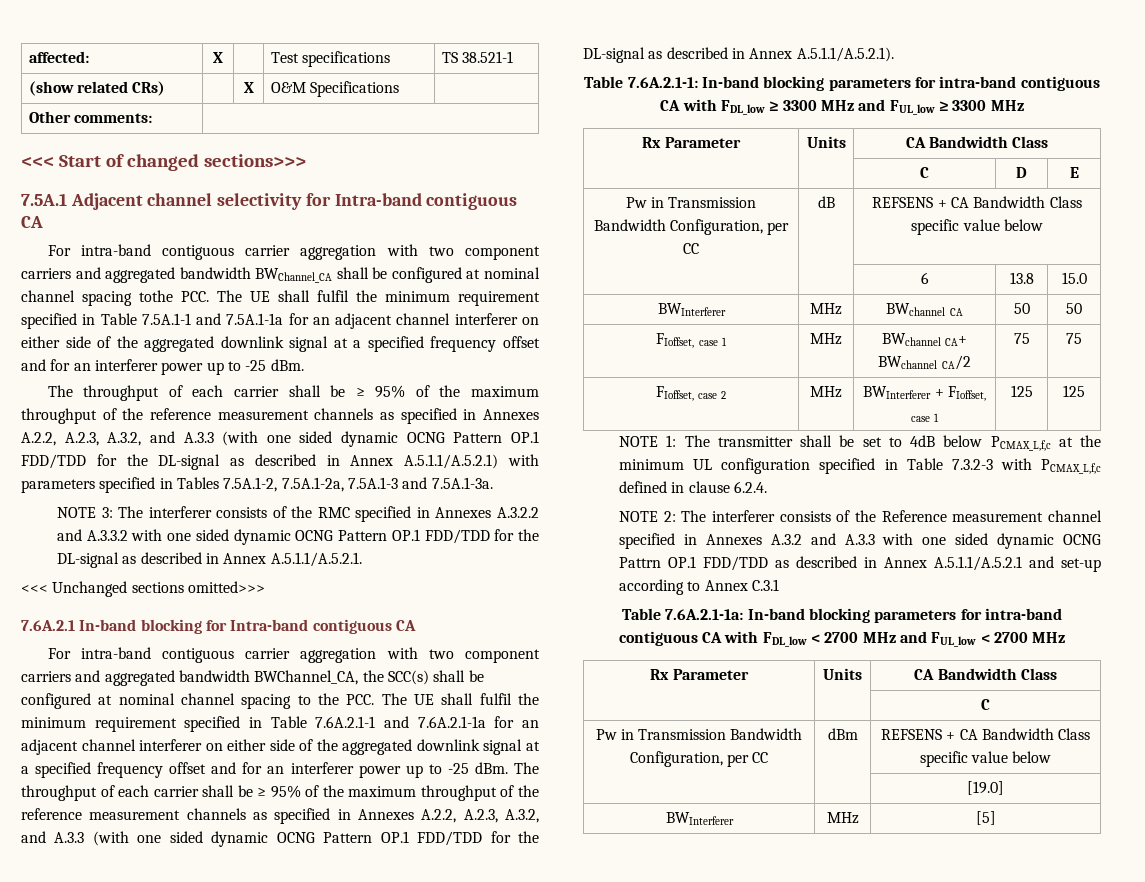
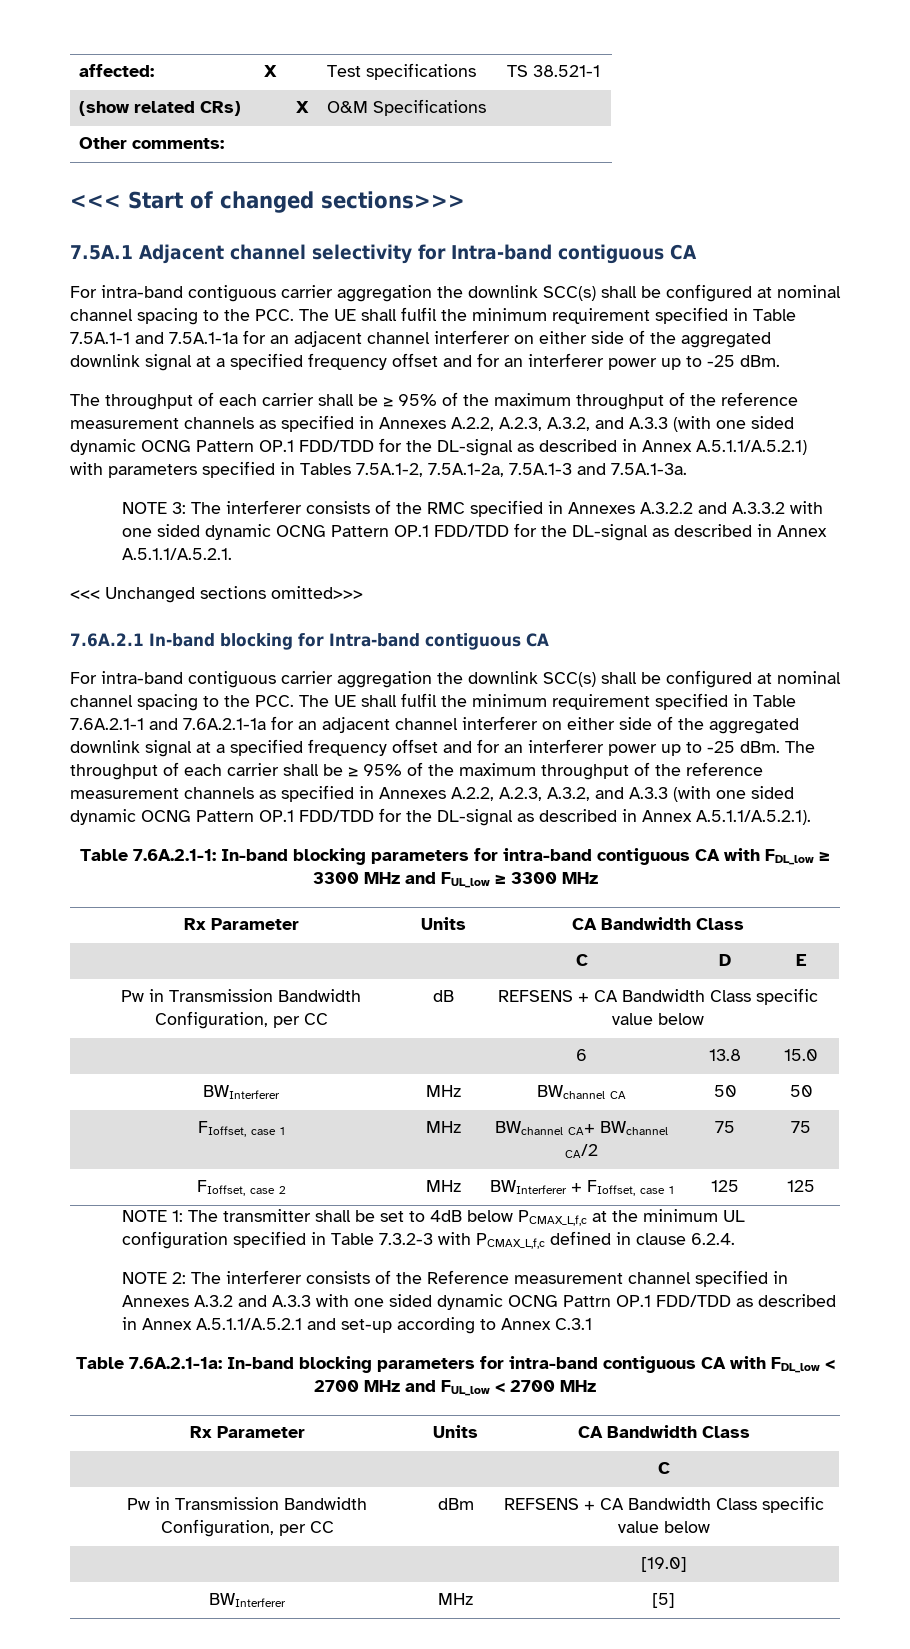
[386,244,540,260] [21,267,540,283] [21,290,173,306] with two component carriers and aggregated bandwidth BWChannel_CA shall be configured at nominal channel spacing tothe -> [437,284,841,302] [70,308,250,325] the downlink SCC(s) shall be configured at nominal channel spacing to the
[386,647,540,663] [21,670,384,686] with two component carriers and aggregated bandwidth BWChannel_CA, the -> [437,671,538,684] the downlink

